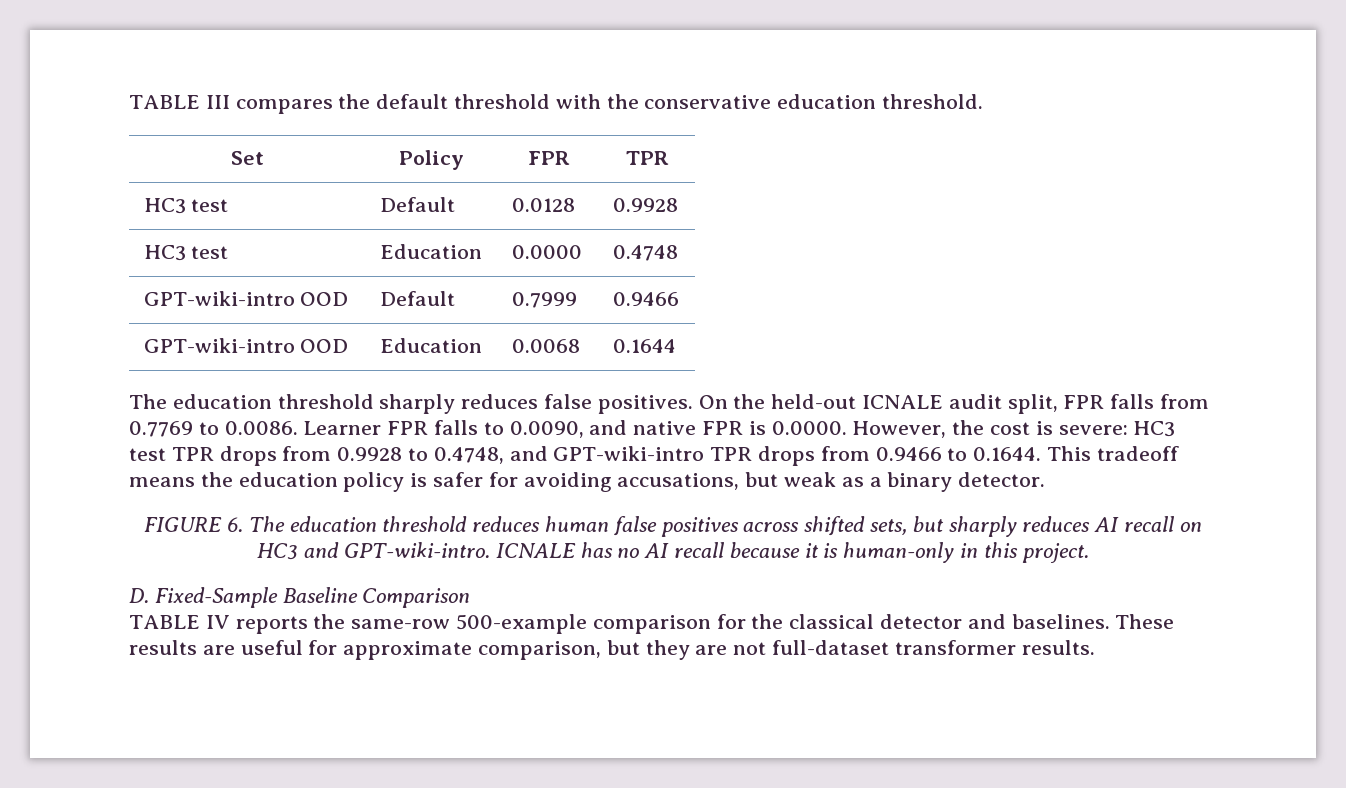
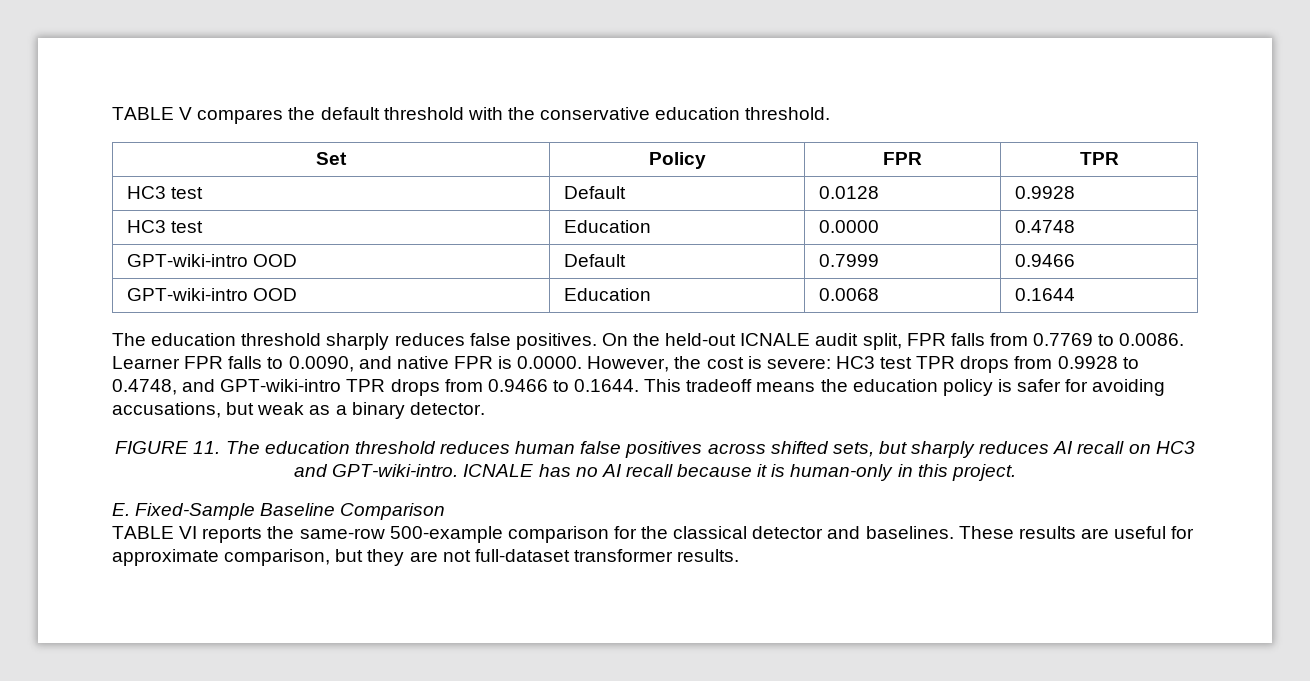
[129,95,230,109] TABLE III -> [112,107,193,120] TABLE V
[226,517,243,532] 6. -> [193,441,221,454] 11.
[129,588,149,603] D. -> [112,503,130,516] E.
[205,615,230,629] IV -> [179,526,198,539] VI

